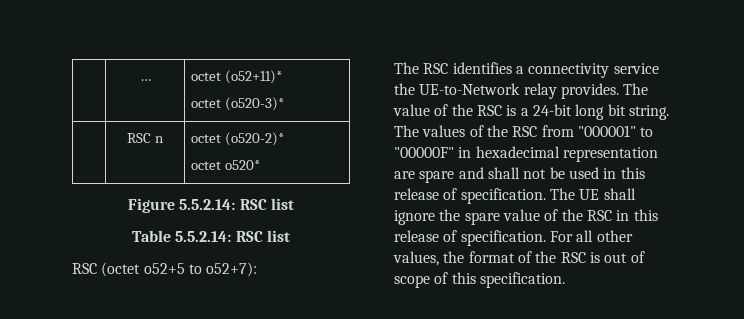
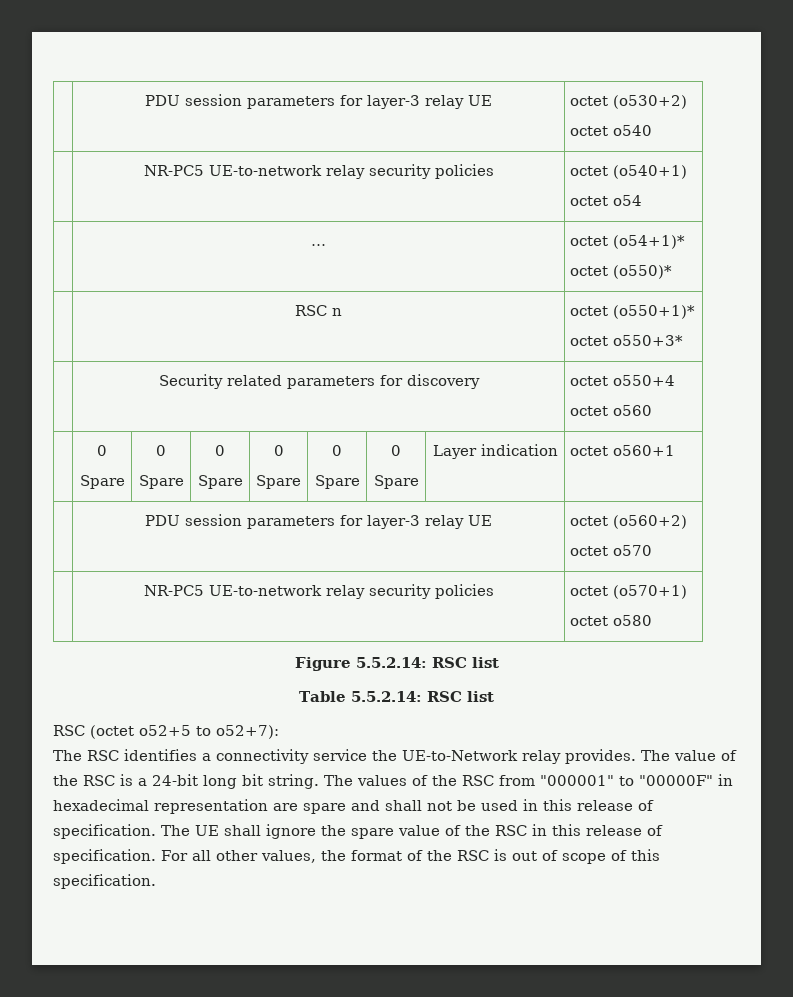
(139, 80) none -> [145,94,493,109] [570,95,688,109] [570,125,653,136] [143,164,494,179] [570,165,688,179] [570,195,643,206] | PDU session parameters for layer-3 relay UE | octet (o530+2) // octet o540 // | NR-PC5 UE-to-network relay security policies | octet (o540+1) // octet o54 //
[224,70,282,84] [191,97,284,111] (o52+11)* // octet (o520-3)* -> [613,235,686,249] [570,265,673,279] (o54+1)* // octet (o550)*
[224,132,284,146] [191,160,260,170] (o520-2)* // octet o520* -> [613,305,696,319] [570,335,684,346] [158,374,480,389] [570,375,676,386] [570,405,653,416] [97,445,107,456] [79,475,125,489] [156,445,166,456] [138,475,184,489] [215,445,225,456] [197,475,243,489] [273,445,284,456] [256,475,301,489] [332,445,342,456] [314,475,360,489] [391,445,401,456] [373,475,419,489] [432,444,558,459] [570,445,676,456] [145,514,493,529] [570,515,688,529] [570,545,653,556] [143,584,494,599] [570,585,688,599] [570,615,653,626] (o550+1)* // octet o550+3* // | Security related parameters for discovery | octet o550+4 // octet o560 // | 0 // Spare | 0 // Spare | 0 // Spare | 0 // Spare | 0 // Spare | 0 // Spare | Layer indication | octet o560+1 // | PDU session parameters for layer-3 relay UE | octet (o560+2) // octet o570 // | NR-PC5 UE-to-network relay security policies | octet (o570+1) // octet o580

